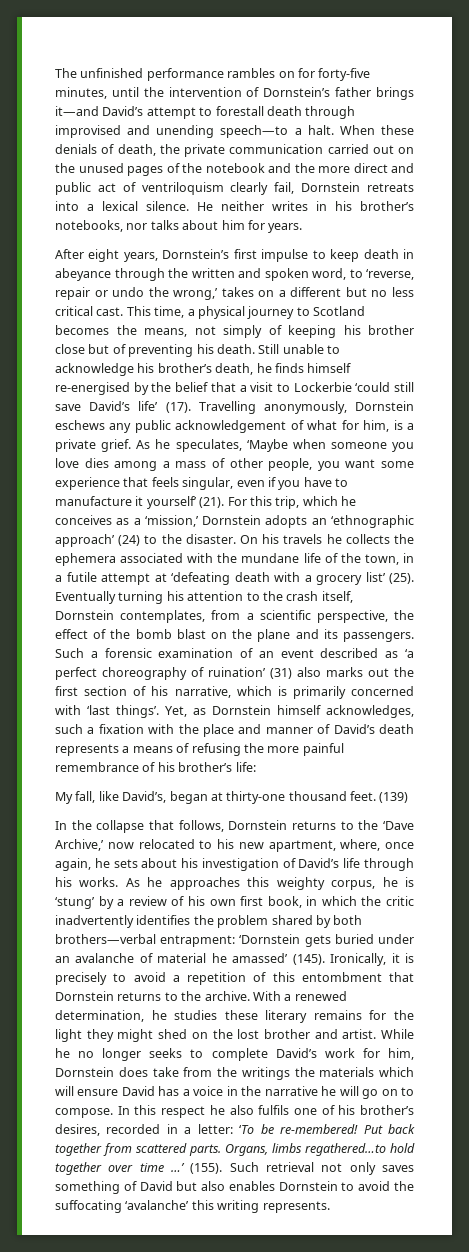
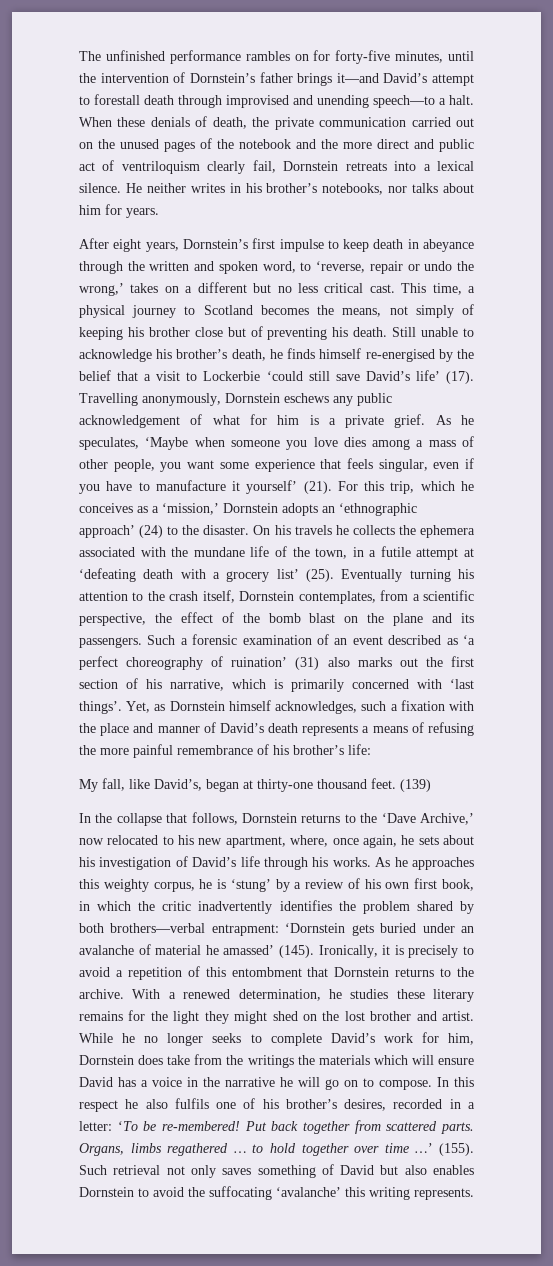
[363,420,390,432] him, -> [277,415,300,425] him
[305,1143,386,1156] regathered…to -> [167,1143,264,1156] regathered … to

